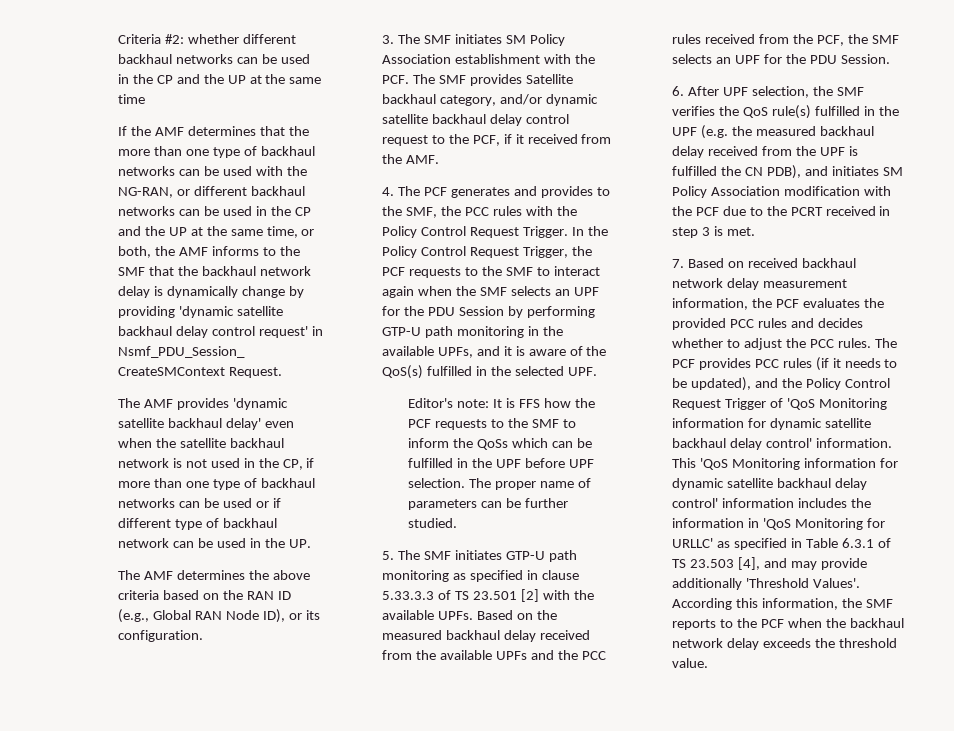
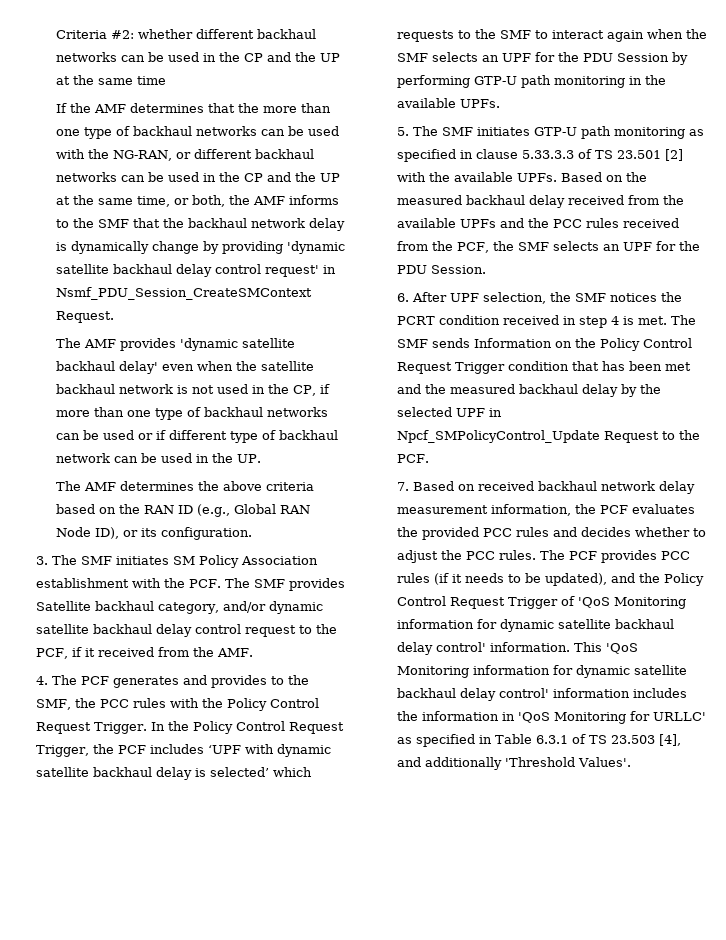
(406, 271) none -> [149,744,331,757] [35,767,312,780] includes ‘UPF with dynamic satellite backhaul delay is selected’ which
[437,346,607,358] [382,365,597,379] [408,398,595,408] [408,418,576,430] [408,438,592,450] [408,458,594,468] [408,478,591,490] [408,498,568,510] [408,518,458,528] UPFs, and it is aware of the QoS(s) fulfilled in the selected UPF. // Editor's note: It is FFS how the PCF requests to the SMF to inform the QoSs which can be fulfilled in the UPF before UPF selection. The proper name of parameters can be further studied. -> [459,99,500,108] UPFs.
[672,105,899,119] [672,125,874,139] [672,146,858,158] [672,165,903,179] [672,186,891,198] [672,206,891,216] [672,226,755,238] verifies the QoS rule(s) fulfilled in the UPF (e.g. the measured backhaul delay received from the UPF is fulfilled the CN PDB), and initiates SM Policy Association modification with the PCF due to the PCRT received in step 3 is met. -> [609,292,682,302] [396,315,696,328] [396,338,692,351] [396,361,691,374] [396,384,661,397] [396,407,502,417] [396,430,700,443] [396,454,429,463] notices the PCRT condition received in step 4 is met. The SMF sends Information on the Policy Control Request Trigger condition that has been met and the measured backhaul delay by the selected UPF in Npcf_SMPolicyControl_Update Request to the PCF.
[790,558,867,570] may provide -> (421, 762) none
[672,598,893,610] [672,618,904,630] [672,638,897,650] [672,658,709,668] According this information, the SMF reports to the PCF when the backhaul network delay exceeds the threshold value. -> (631, 762) none

